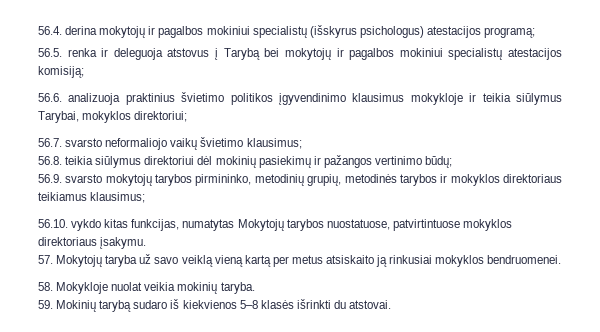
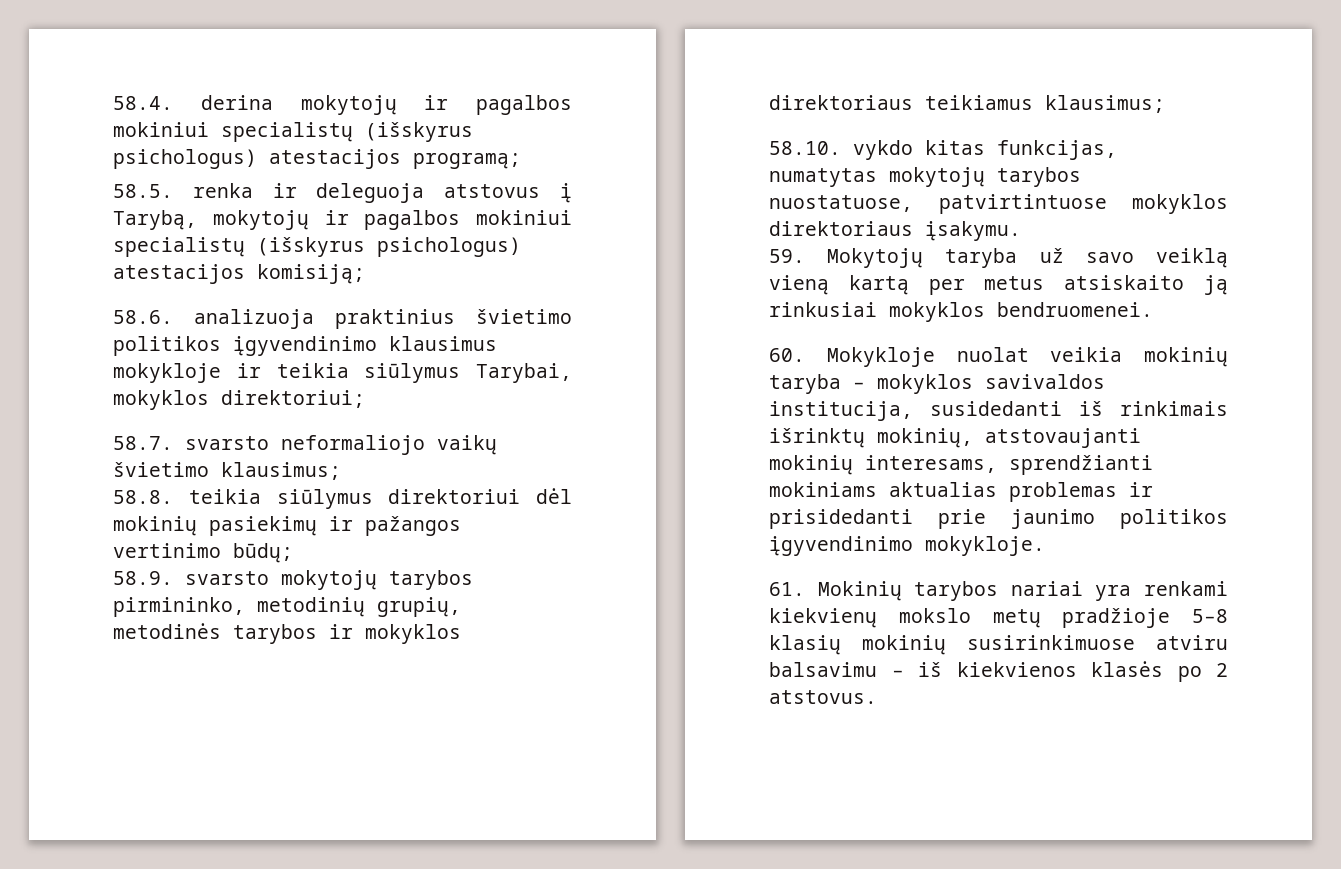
[38,26,62,35] 56.4. -> [113,96,173,110] 58.4.
[38,48,62,57] 56.5. -> [113,184,173,198] 58.5.
[223,48,503,60] Tarybą bei mokytojų ir pagalbos mokiniui specialistų -> [113,210,572,230] [113,237,521,257] Tarybą, mokytojų ir pagalbos mokiniui specialistų (išskyrus psichologus)
[38,93,62,102] 56.6. -> [113,310,173,324] 58.6.
[38,138,62,147] 56.7. -> [113,436,173,450] 58.7.
[38,156,62,165] 56.8. -> [113,490,173,504] 58.8.
[38,174,62,183] 56.9. -> [113,571,173,585] 58.9.
[38,219,68,228] 56.10. -> [769,141,841,155] 58.10.
[237,219,284,231] Mokytojų -> [889,167,985,187] mokytojų
[38,255,53,264] 57. -> [769,249,805,263] 59.
[38,282,53,291] 58. -> [769,348,805,362] 60.
[220,282,255,294] [38,299,392,312] taryba. // 59. Mokinių tarybą sudaro iš kiekvienos 5–8 klasės išrinkti du atstovai. -> [769,374,1105,394] [769,401,1228,421] [769,428,1141,448] [769,455,1153,475] [769,482,1153,502] [769,509,1228,529] [769,536,1045,556] [769,581,1228,601] [769,608,1228,628] [769,635,1228,655] [769,661,1228,682] [769,690,877,704] taryba – mokyklos savivaldos institucija, susidedanti iš rinkimais išrinktų mokinių, atstovaujanti mokinių interesams, sprendžianti mokiniams aktualias problemas ir prisidedanti prie jaunimo politikos įgyvendinimo mokykloje. // 61. Mokinių tarybos nariai yra renkami kiekvienų mokslo metų pradžioje 5–8 klasių mokinių susirinkimuose atviru balsavimu – iš kiekvienos klasės po 2 atstovus.

